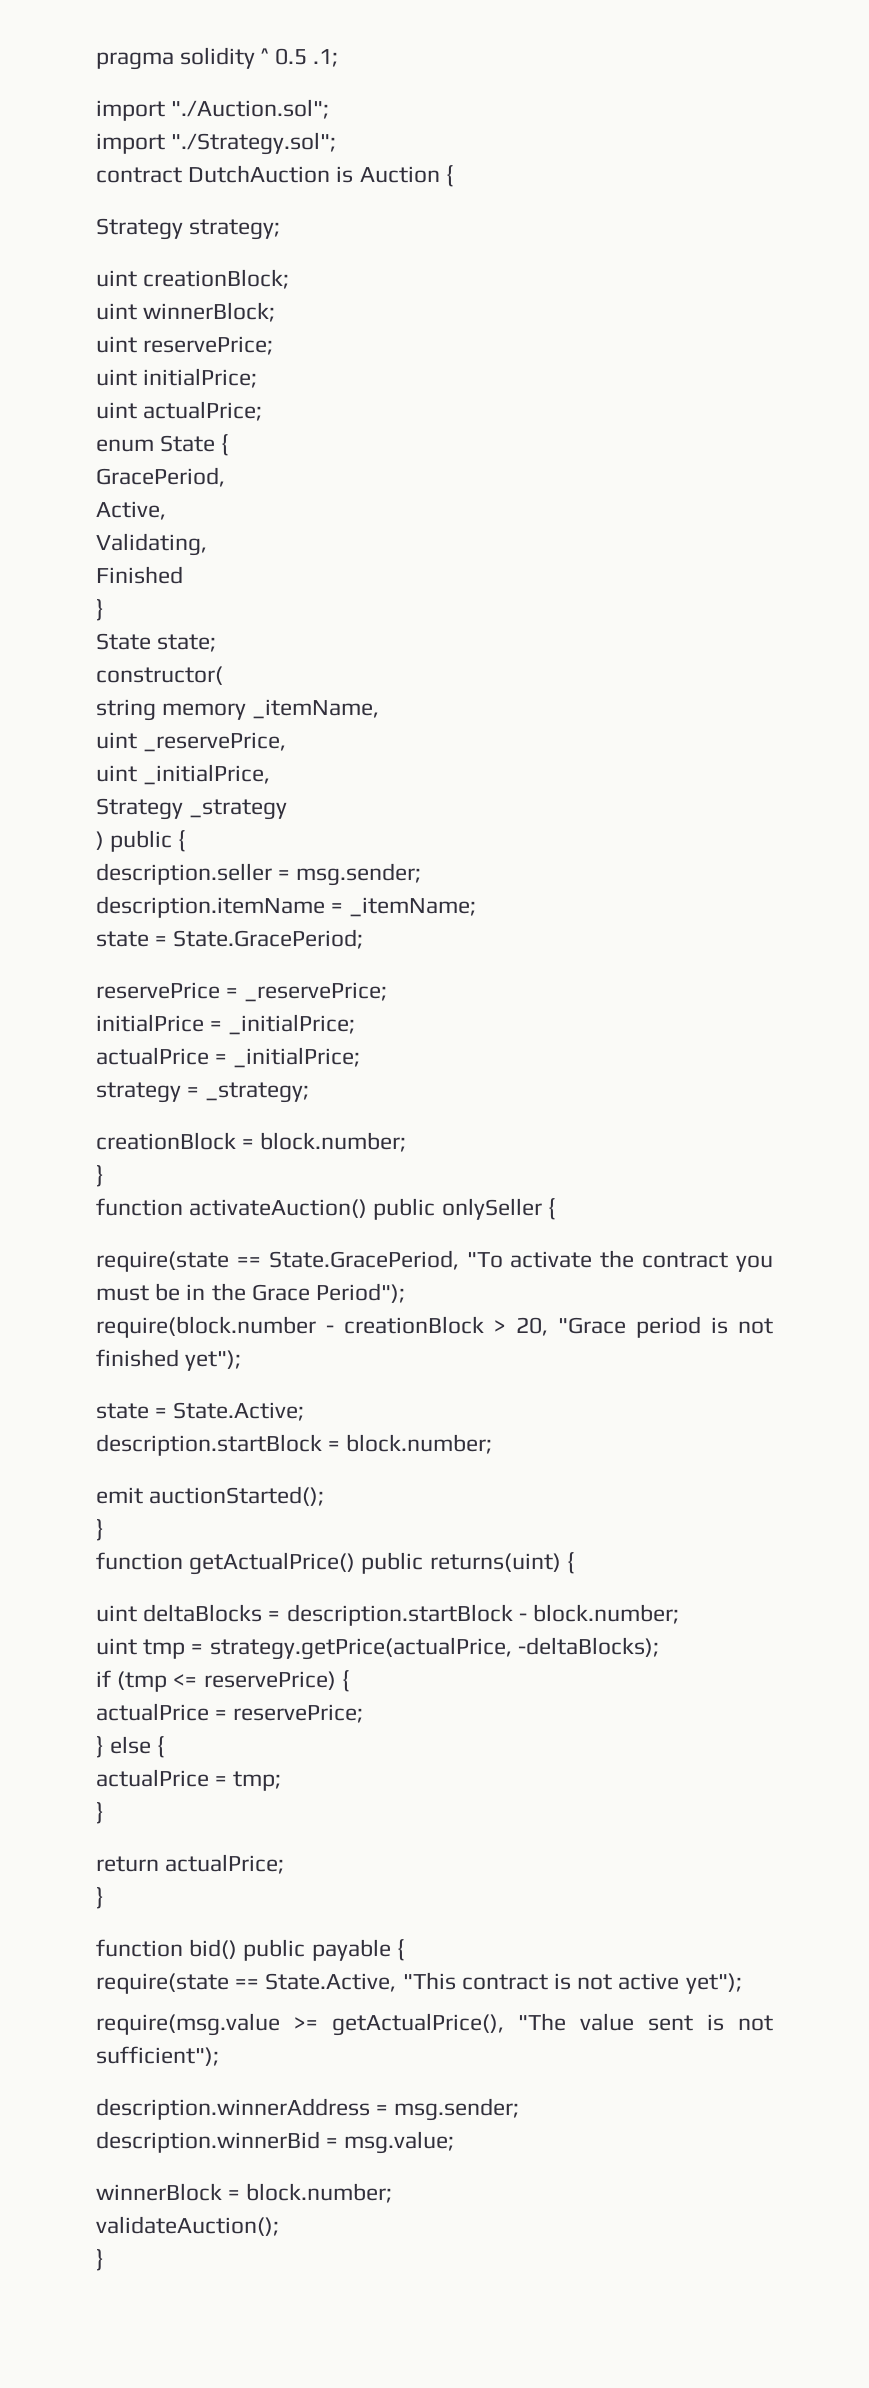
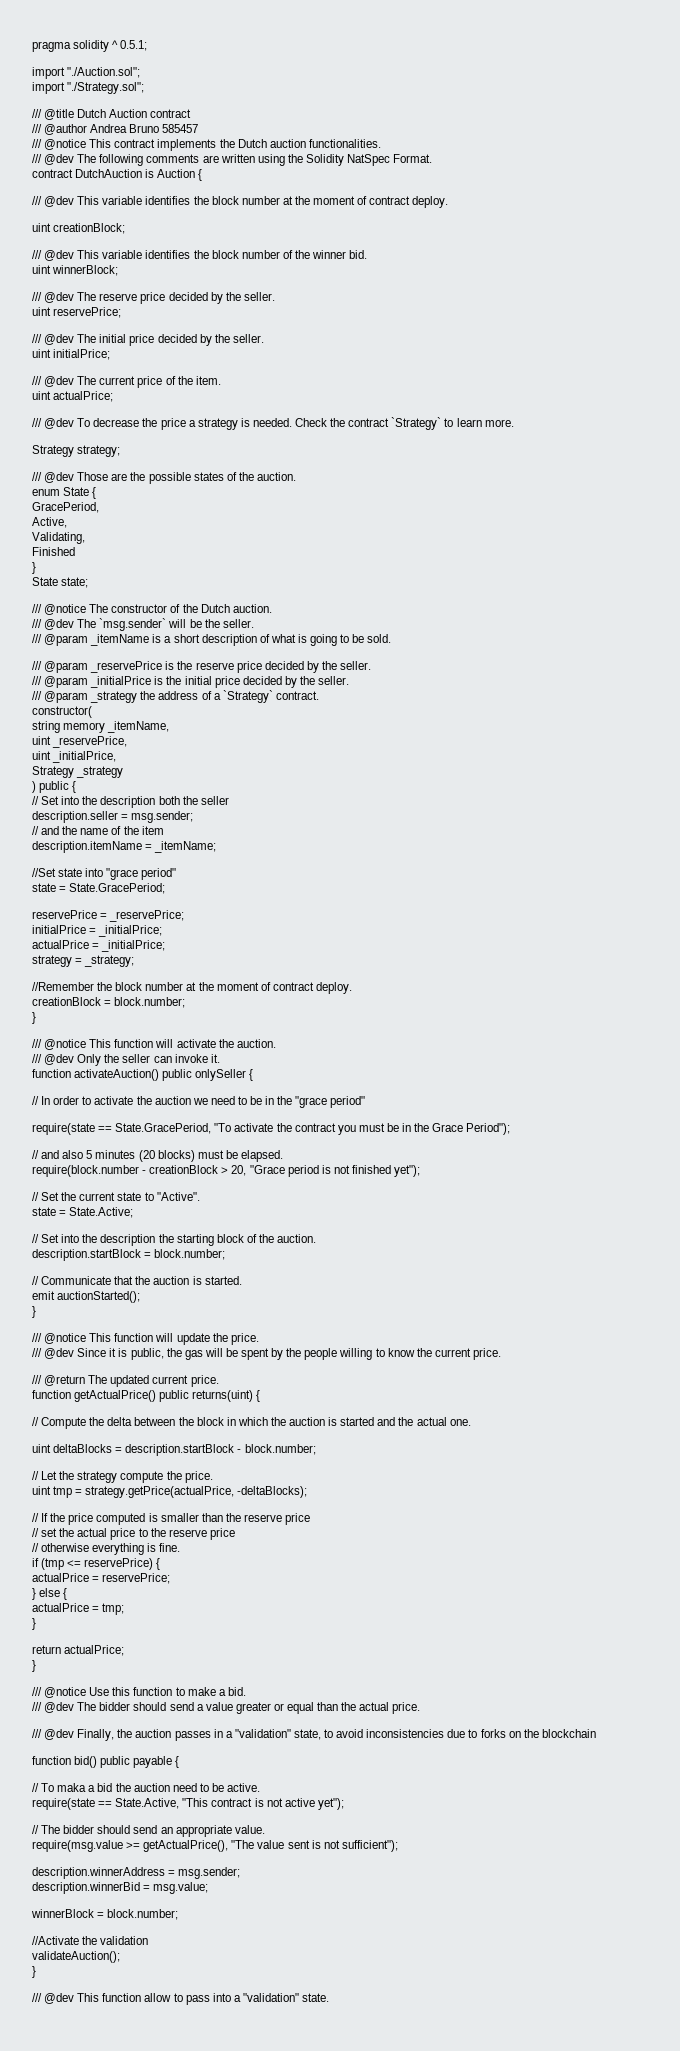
[274,48,338,67] 0.5 .1; -> [120,40,148,51] 0.5.1;
(337, 143) none -> [32,109,192,120] [32,124,199,135] [32,139,381,151] [32,154,433,166] // /// @title Dutch Auction contract // /// @author Andrea Bruno 585457 // /// @notice This contract implements the Dutch auction functionalities. // /// @dev The following comments are written using the Solidity NatSpec Format.
[96,218,281,240] [96,269,290,289] [96,302,276,322] [96,336,274,355] [96,368,258,388] [96,401,263,421] Strategy strategy; // uint creationBlock; // uint winnerBlock; // uint reservePrice; // uint initialPrice; // uint actualPrice; -> [32,196,449,208] [32,223,126,234] [32,250,368,261] [32,265,119,276] [32,292,275,304] [32,307,122,318] [32,334,264,346] [32,349,111,360] [32,376,221,388] [32,391,114,402] [32,417,514,430] [32,445,121,457] [32,472,296,484] /// @dev This variable identifies the block number at the moment of contract deploy. // uint creationBlock; // /// @dev This variable identifies the block number of the winner bid. // uint winnerBlock; // /// @dev The reserve price decided by the seller. // uint reservePrice; // /// @dev The initial price decided by the seller. // uint initialPrice; // /// @dev The current price of the item. // uint actualPrice; // /// @dev To decrease the price a strategy is needed. Check the contract `Strategy` to learn more. // Strategy strategy; // /// @dev Those are the possible states of the auction.
(217, 643) none -> [32,604,272,615] [32,618,254,631] [32,634,392,646] [32,661,372,673] [32,676,350,688] [32,690,319,703] // /// @notice The constructor of the Dutch auction. // /// @dev The `msg.sender` will be the seller. // /// @param _itemName is a short description of what is going to be sold. // /// @param _reservePrice is the reserve price decided by the seller. // /// @param _initialPrice is the initial price decided by the seller. // /// @param _strategy the address of a `Strategy` contract.
[96,863,422,886] [96,896,477,918] description.seller = msg.sender; // description.itemName = _itemName; -> [32,796,229,808] [32,811,194,823] [32,826,164,835] [32,841,217,853] [32,868,177,880] // Set into the description both the seller // description.seller = msg.sender; // // and the name of the item // description.itemName = _itemName; // //Set state into "grace period"
[96,1132,407,1152] [96,1165,104,1187] creationBlock = block.number; // } -> [32,982,352,994] [32,997,186,1008] [32,1012,36,1024] [32,1039,276,1050] [32,1054,220,1066] //Remember the block number at the moment of contract deploy. // creationBlock = block.number; // } // /// @notice This function will activate the auction. // /// @dev Only the seller can invoke it.
(556, 1209) none -> [32,1096,366,1108] // // In order to activate the auction we need to be in the "grace period"
(406, 1293) none -> [32,1150,283,1162] // // and also 5 minutes (20 blocks) must be elapsed.
[96,1402,305,1421] [96,1434,493,1456] [96,1486,325,1506] [96,1519,104,1541] state = State.Active; // description.startBlock = block.number; // emit auctionStarted(); // } -> [32,1192,200,1201] [32,1207,134,1218] [32,1234,317,1246] [32,1249,226,1261] [32,1276,242,1285] [32,1291,141,1303] [32,1306,36,1318] [32,1333,259,1345] [32,1348,501,1360] [32,1375,219,1387] // Set the current state to "Active". // state = State.Active; // // Set into the description the starting block of the auction. // description.startBlock = block.number; // // Communicate that the auction is started. // emit auctionStarted(); // } // /// @notice This function will update the price. // /// @dev Since it is public, the gas will be spent by the people willing to know the current price. // /// @return The updated current price.
(575, 1563) none -> [32,1417,471,1429] // // Compute the delta between the block in which the auction is started and the actual one.
(680, 1614) none -> [32,1471,213,1483] // // Let the strategy compute the price.
(659, 1647) none -> [32,1513,311,1525] [32,1528,235,1540] [32,1543,181,1555] // // If the price computed is smaller than the reserve price // // set the actual price to the reserve price // // otherwise everything is fine.
(104, 1898) none -> [32,1687,246,1698] [32,1702,421,1714] [32,1729,596,1741] // /// @notice Use this function to make a bid. // /// @dev The bidder should send a value greater or equal than the actual price. // /// @dev Finally, the auction passes in a "validation" state, to avoid inconsistencies due to forks on the blockchain
(405, 1950) none -> [32,1783,261,1792] // // To maka a bid the auction need to be active.
(742, 1983) none -> [32,1825,265,1837] // // The bidder should send an appropriate value.
(393, 2193) none -> [32,1936,149,1945] // //Activate the validation
(104, 2260) none -> [32,1993,330,2005] // /// @dev This function allow to pass into a "validation" state.

